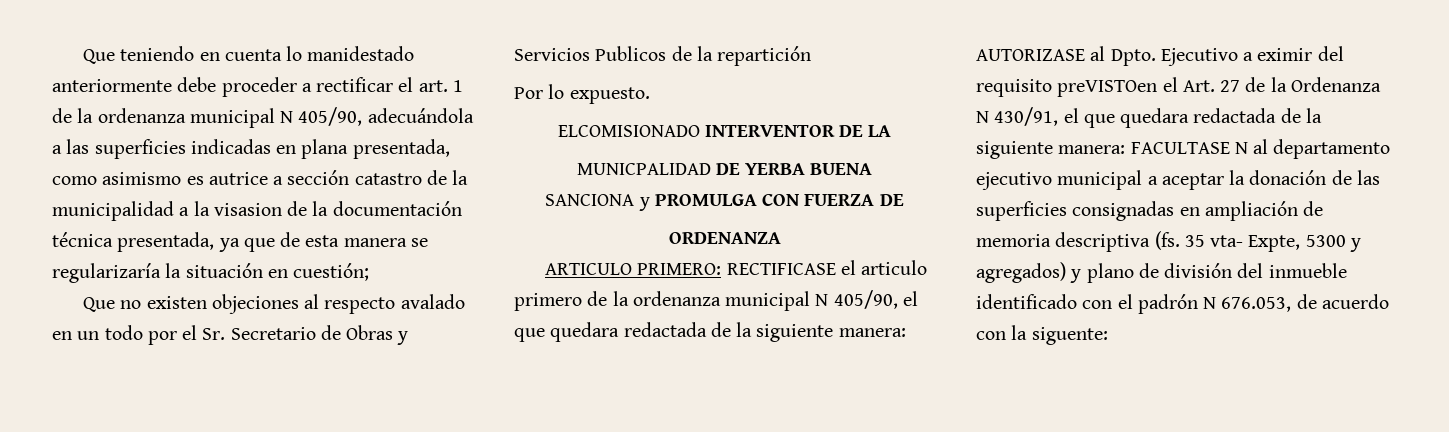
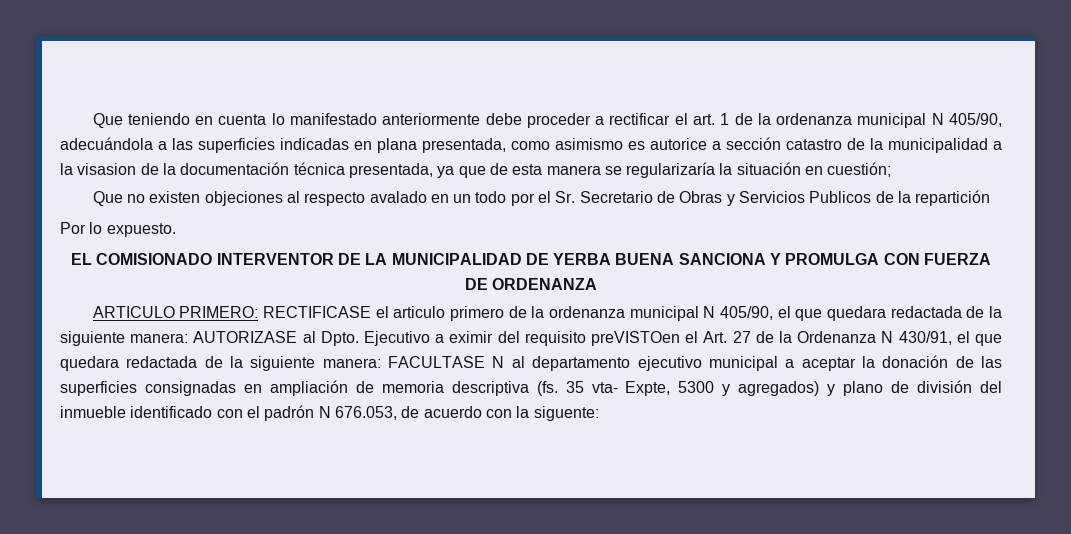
[307,46,415,61] manidestado -> [290,113,378,125] manifestado
[208,172,268,185] autrice -> [650,138,707,150] autorice
[557,125,700,137] ELCOMISIONADO -> [70,253,213,265] EL COMISIONADO
[576,163,711,175] // MUNICPALIDAD -> [391,253,522,265] MUNICIPALIDAD
[545,194,650,211] // SANCIONA y -> [678,253,782,265] SANCIONA Y
(904, 200) // -> (488, 284) none

